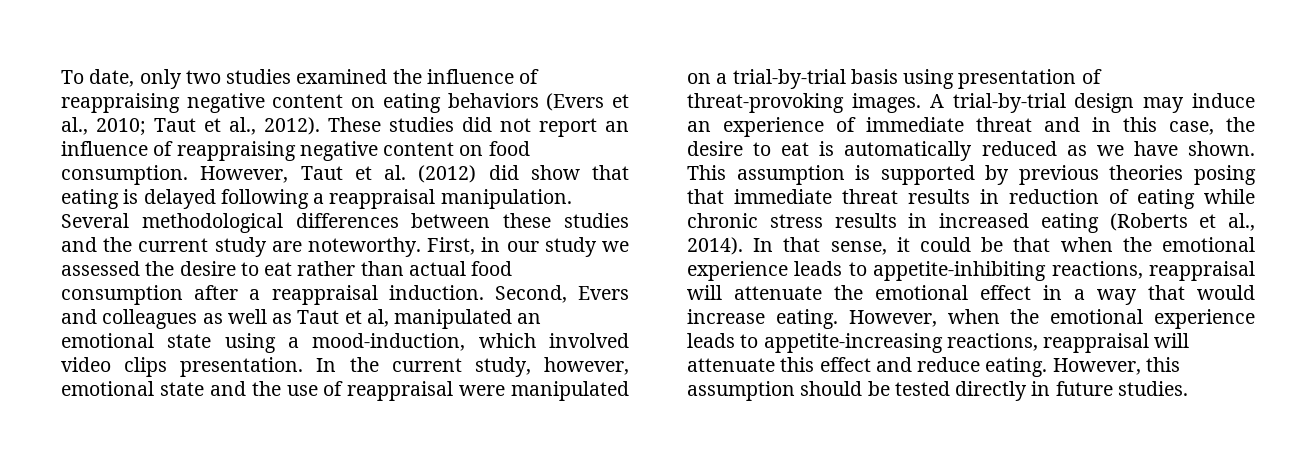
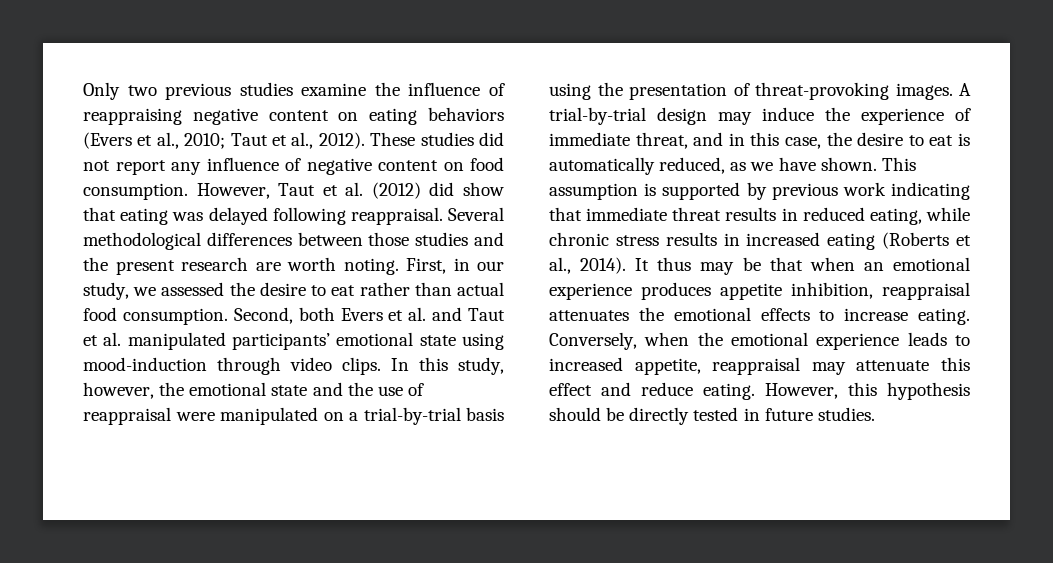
[61,69,388,89] To date, only two studies examined -> [83,82,367,100] Only two previous studies examine
[605,121,629,132] [61,141,296,161] an influence of reappraising -> [171,157,301,175] any influence of
[123,189,139,204] is -> [172,212,204,221] was
[313,189,572,209] a reappraisal manipulation. -> [350,207,443,225] reappraisal.
[503,213,552,228] these -> [368,232,410,246] those
[138,237,421,257] current study are noteworthy. -> [115,257,399,275] present research are worth noting.
[544,237,597,257] study -> [83,282,129,300] study,
[61,285,629,305] [61,309,542,329] [61,333,629,353] [61,357,462,377] consumption after a reappraisal induction. Second, Evers and colleagues as well as Taut et al, manipulated an emotional state using a mood-induction, which involved video clips presentation. In the current -> [122,307,505,325] [83,332,504,350] [83,357,448,375] consumption. Second, both Evers et al. and Taut et al. manipulated participants’ emotional state using mood-induction through video clips. In this
(630, 366) none -> [159,382,185,396] the
(955, 79) none -> [597,82,623,96] the
[687,121,711,132] an -> [825,107,850,121] the
[976,117,1032,132] threat -> [635,132,688,149] threat,
[981,141,1057,156] reduced -> [659,157,726,174] reduced,
[1109,165,1256,185] theories posing -> [842,182,971,200] work indicating
[1009,189,1195,209] reduction of eating -> [802,207,922,225] reduced eating,
[753,237,1255,255] [687,261,1255,281] [687,285,1255,305] [687,309,1255,329] [687,333,1190,353] In that sense, it could be that when the emotional experience leads to appetite-inhibiting reactions, reappraisal will attenuate the emotional effect in a way that would increase eating. However, when the emotional experience leads to appetite-increasing reactions, reappraisal will -> [635,257,970,275] [549,282,970,300] [549,307,970,325] [549,332,970,350] [549,357,846,375] It thus may be that when an emotional experience produces appetite inhibition, reappraisal attenuates the emotional effects to increase eating. Conversely, when the emotional experience leads to increased appetite, reappraisal may
[687,381,795,401] assumption -> [887,382,970,400] hypothesis
[894,381,1028,401] tested directly -> [629,407,739,425] directly tested

